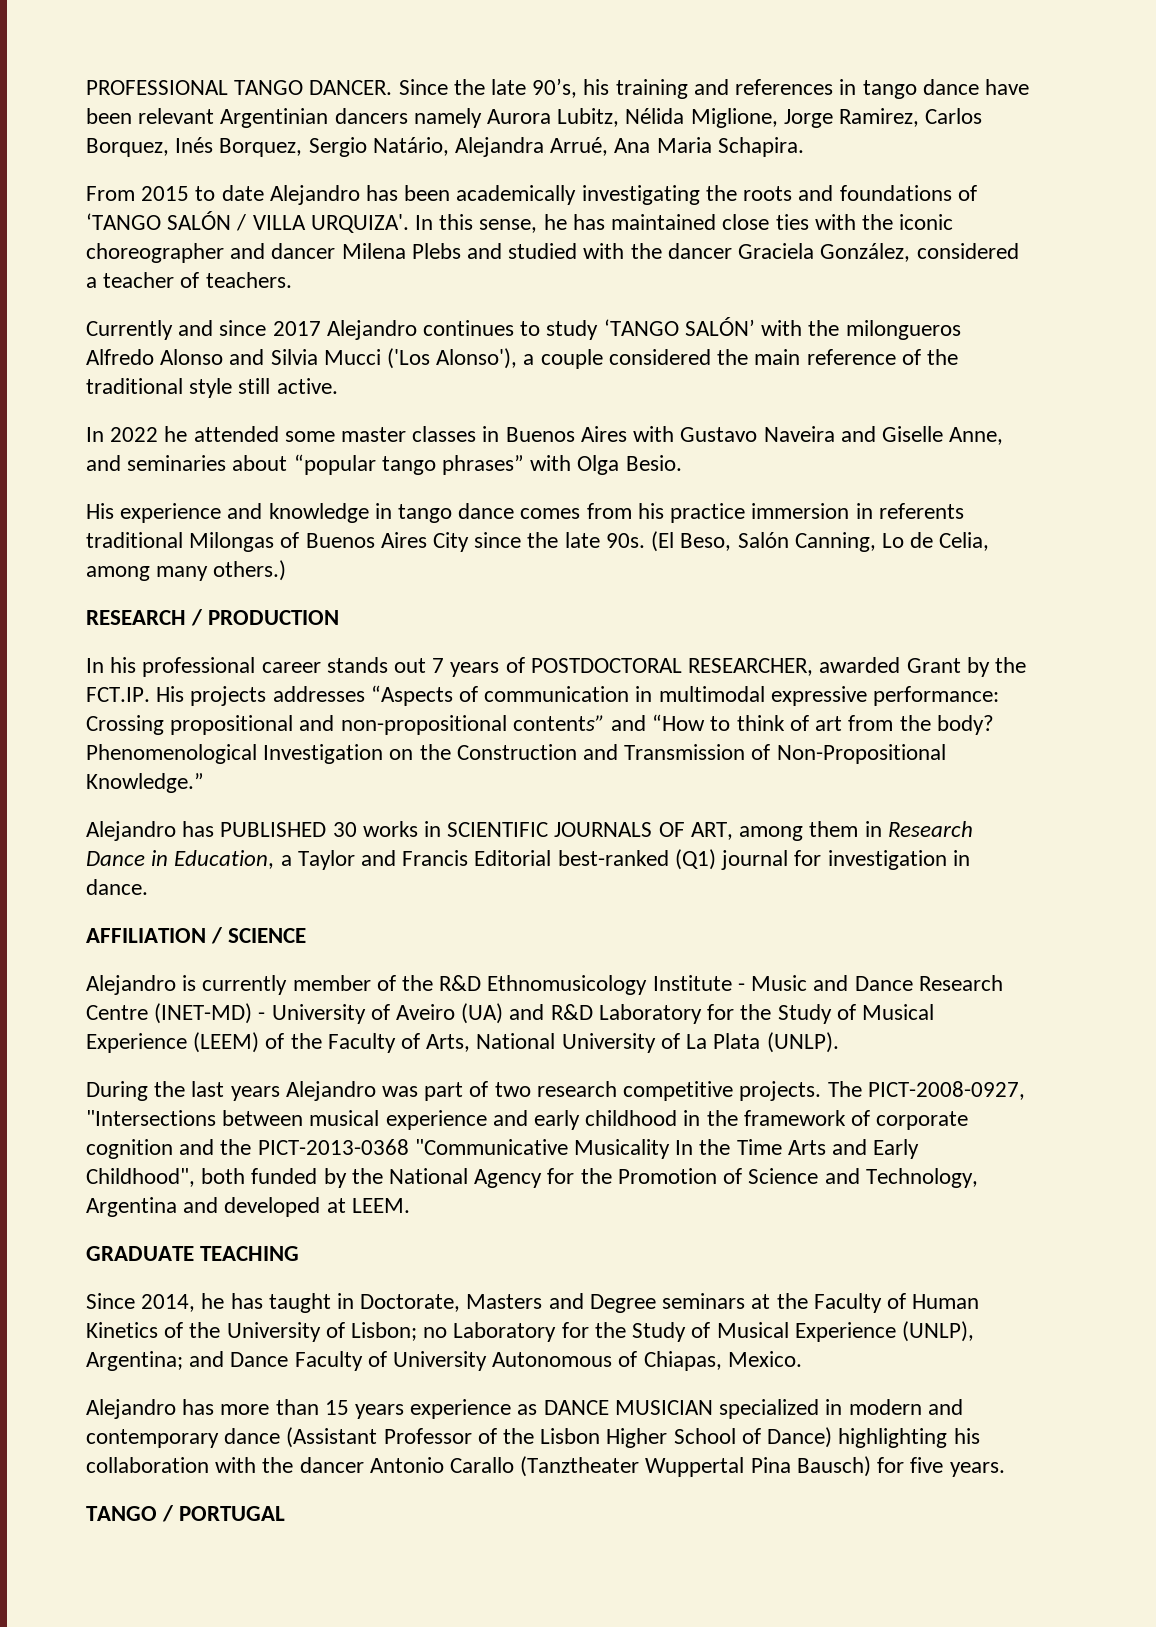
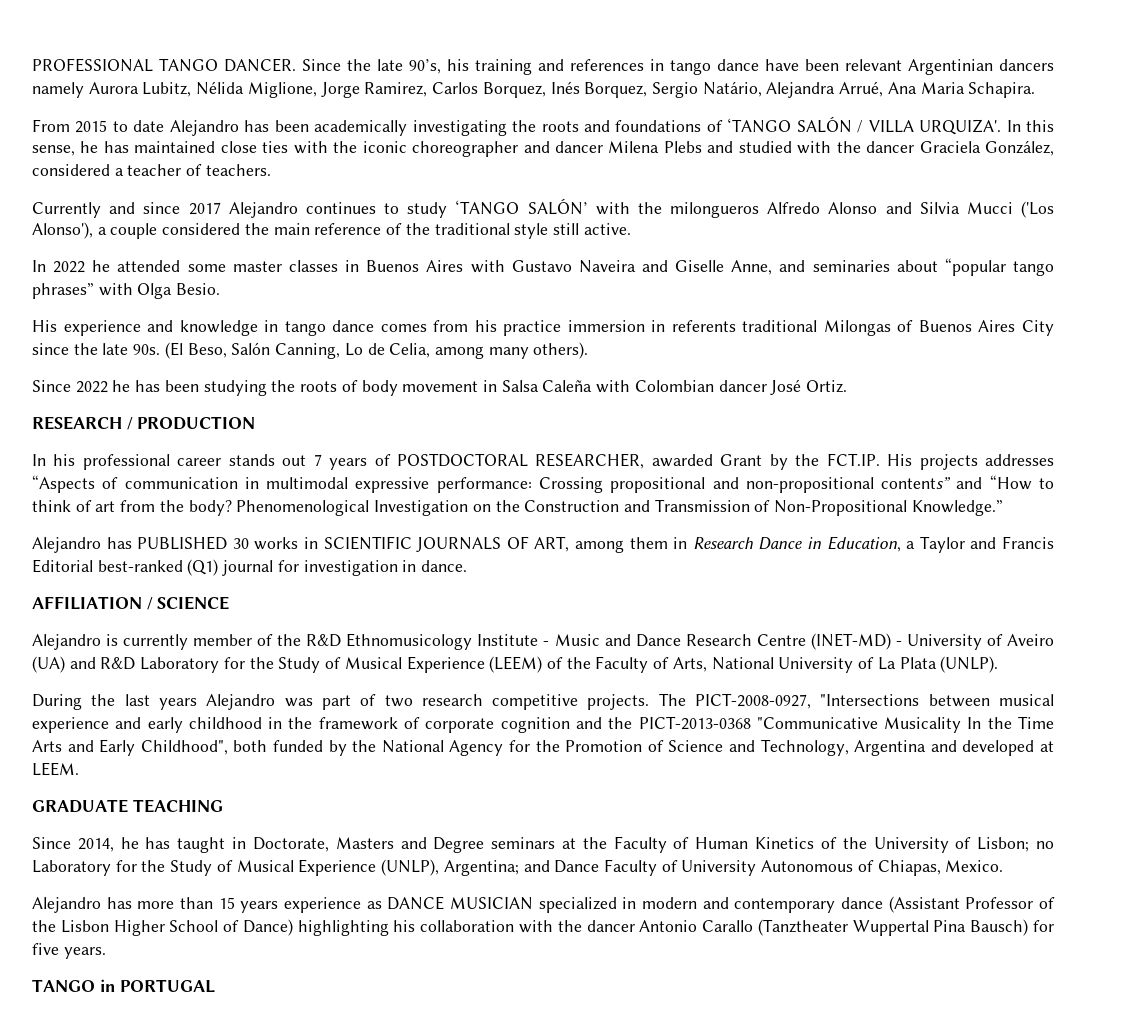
[213,560,287,581] others.) -> [533,342,589,359] [32,379,848,396] others). // Since 2022 he has been studying the roots of body movement in Salsa Caleña with Colombian dancer José Ortiz.
[162,1505,175,1522] / -> [99,979,116,992] in

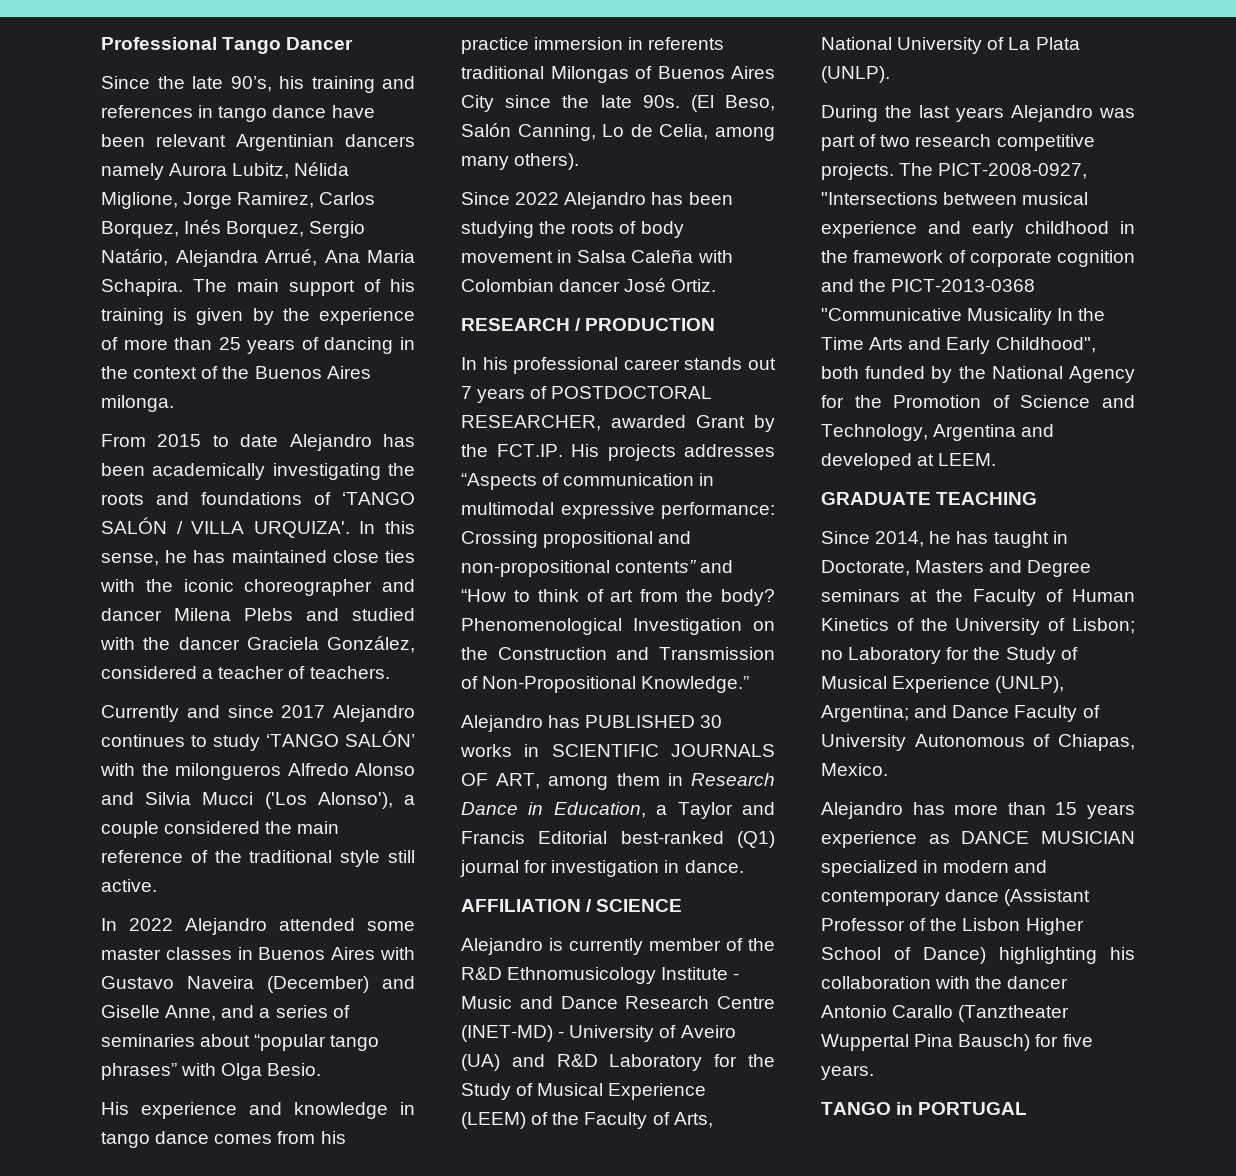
[32,58,296,72] PROFESSIONAL TANGO DANCER. -> [101,37,354,54] Professional Tango Dancer //
(1036, 90) none -> [193,279,415,296] [101,308,416,325] [101,337,415,354] [101,366,371,379] [101,395,174,412] The main support of his training is given by the experience of more than 25 years of dancing in the context of the Buenos Aires milonga.
[92,260,111,272] he -> [185,918,267,935] Alejandro
(636, 266) none -> [267,976,369,993] (December)
(806, 266) none -> [259,1005,350,1018] a series of
[112,380,131,392] he -> [564,192,647,209] Alejandro

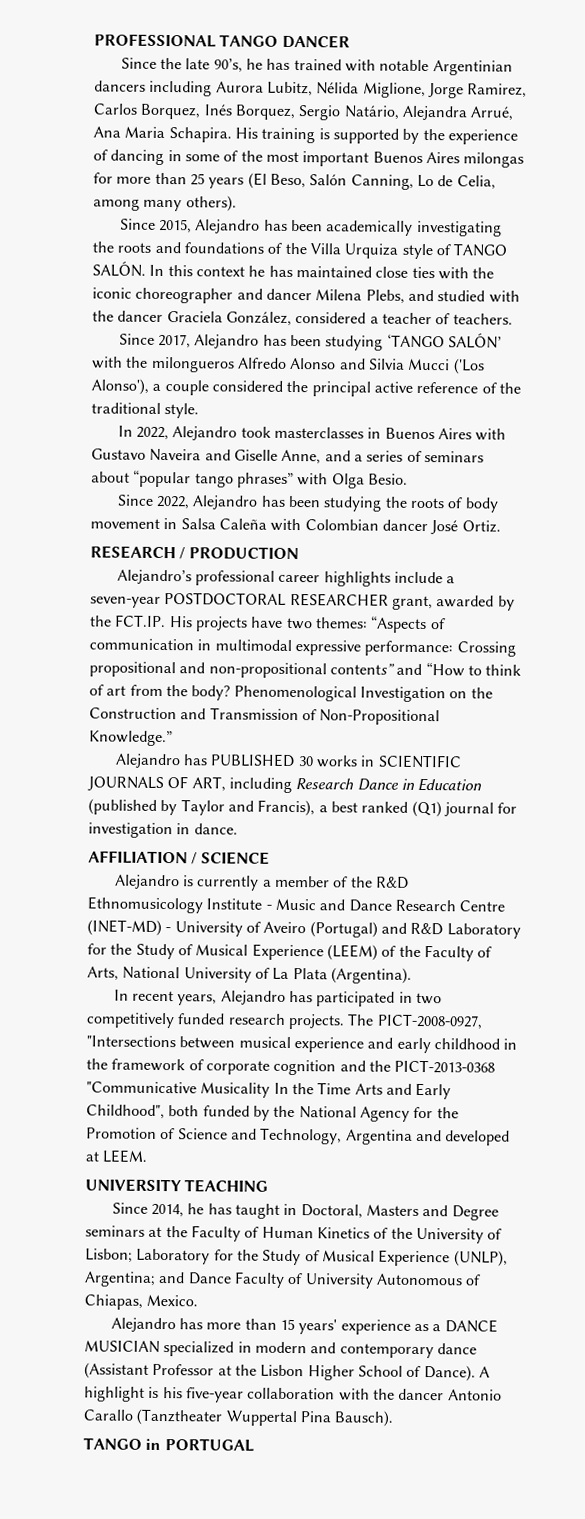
[101,37,354,54] Professional Tango Dancer -> [94,33,350,49] PROFESSIONAL TANGO DANCER
[279,76,415,93] [101,105,375,122] [101,134,226,147] his training and references in tango dance have been relevant -> [246,58,430,72] he has trained with notable
[101,163,164,180] namely -> [149,80,213,97] including
[193,279,415,296] The main support of his -> [234,127,258,139] His
[196,308,244,325] given -> [332,128,399,144] supported
[123,337,415,354] [101,366,371,379] [101,395,174,412] [101,434,279,447] more than 25 years of dancing in the context of the Buenos Aires milonga. // From 2015 to date -> [110,149,525,168] [93,172,496,190] [93,195,237,212] [119,218,193,234] dancing in some of the most important Buenos Aires milongas for more than 25 years (El Beso, Salón Canning, Lo de Celia, among many others). // Since 2015,
[342,492,415,505] [101,517,350,538] ‘TANGO SALÓN / VILLA URQUIZA'. -> [284,242,508,260] [92,261,146,277] the Villa Urquiza style of TANGO SALÓN.
[101,553,159,566] sense, -> [195,266,245,277] context
[244,608,293,621] Plebs -> [365,289,405,304] Plebs,
[101,705,415,722] [101,734,260,751] Currently and since 2017 Alejandro continues to study -> [118,333,384,351] Since 2017, Alejandro has been studying
[297,821,340,834] main -> [311,381,413,397] principal active
[340,850,416,867] [101,879,157,892] [101,918,415,935] [101,947,232,960] style still active. // In 2022 Alejandro attended some master classes -> [164,403,200,419] [117,425,365,441] style. // In 2022, Alejandro took masterclasses
[267,976,369,993] (December) -> (202, 455) none
[101,1034,195,1047] seminaries -> [423,450,484,463] seminars
[101,1102,415,1119] [101,1131,346,1148] [461,37,725,54] [461,66,775,83] [461,95,775,112] [461,123,775,141] [461,153,580,170] [461,192,560,205] // His experience and knowledge in tango dance comes from his practice immersion in referents traditional Milongas of Buenos Aires City since the late 90s. (El Beso, Salón Canning, Lo de Celia, among many others). // Since 2022 -> [116,494,191,510] // Since 2022,
[461,357,776,374] [461,386,713,403] [461,415,745,431] In his professional career stands out 7 years of POSTDOCTORAL RESEARCHER, awarded Grant -> [116,569,456,587] [90,592,495,611] Alejandro’s professional career highlights include a seven-year POSTDOCTORAL RESEARCHER grant, awarded
[684,444,775,457] addresses -> [251,616,368,630] have two themes:
[548,773,775,790] [461,802,775,819] [461,831,724,844] among them in Research Dance in Education, a Taylor and Francis Editorial best-ranked -> [228,777,483,793] [88,798,409,817] including Research Dance in Education (published by Taylor and Francis), a best ranked
(643, 946) none -> [262,879,272,887] a
[461,1054,500,1071] (UA) -> [309,921,378,938] (Portugal)
[821,66,890,83] [821,105,1135,122] [821,134,1095,151] (UNLP). // During the last years Alejandro was part of two research competitive -> [330,967,412,984] [113,989,443,1007] [86,1012,286,1029] (Argentina). // In recent years, Alejandro has participated in two competitively funded research
[821,492,931,505] GRADUATE -> [85,1178,182,1193] UNIVERSITY
[821,560,910,576] Doctorate, -> [300,1204,363,1219] Doctoral,
[821,650,843,660] no -> (133, 1255) none
[1087,804,1135,819] years -> [298,1319,338,1335] years'
(950, 839) none -> [432,1324,442,1332] a
[909,918,927,931] of -> [217,1365,232,1376] at
[923,947,1135,964] Dance) highlighting his -> [423,1365,490,1382] [84,1386,244,1403] Dance). A highlight is his five-year
[958,1034,1093,1051] [821,1065,874,1080] Bausch) for five years. -> [334,1410,395,1427] Bausch).

